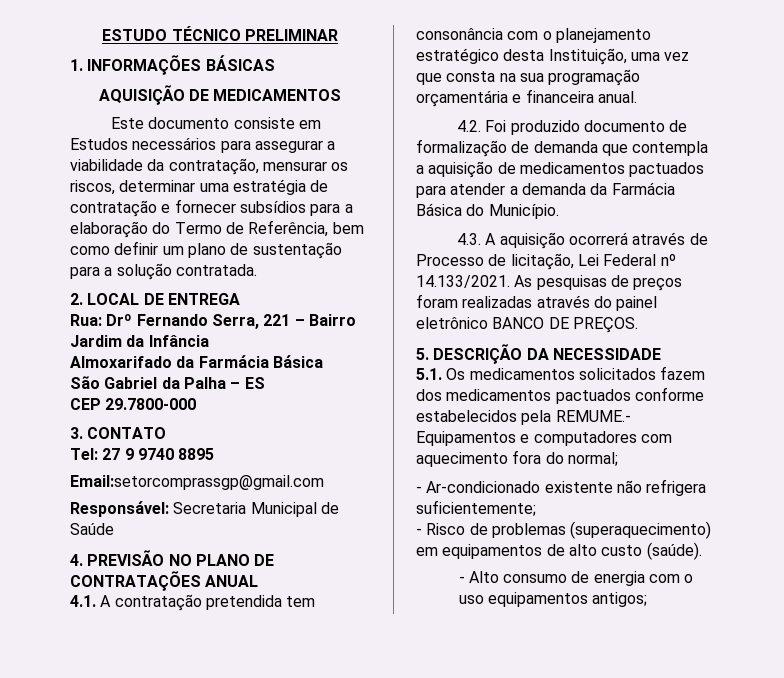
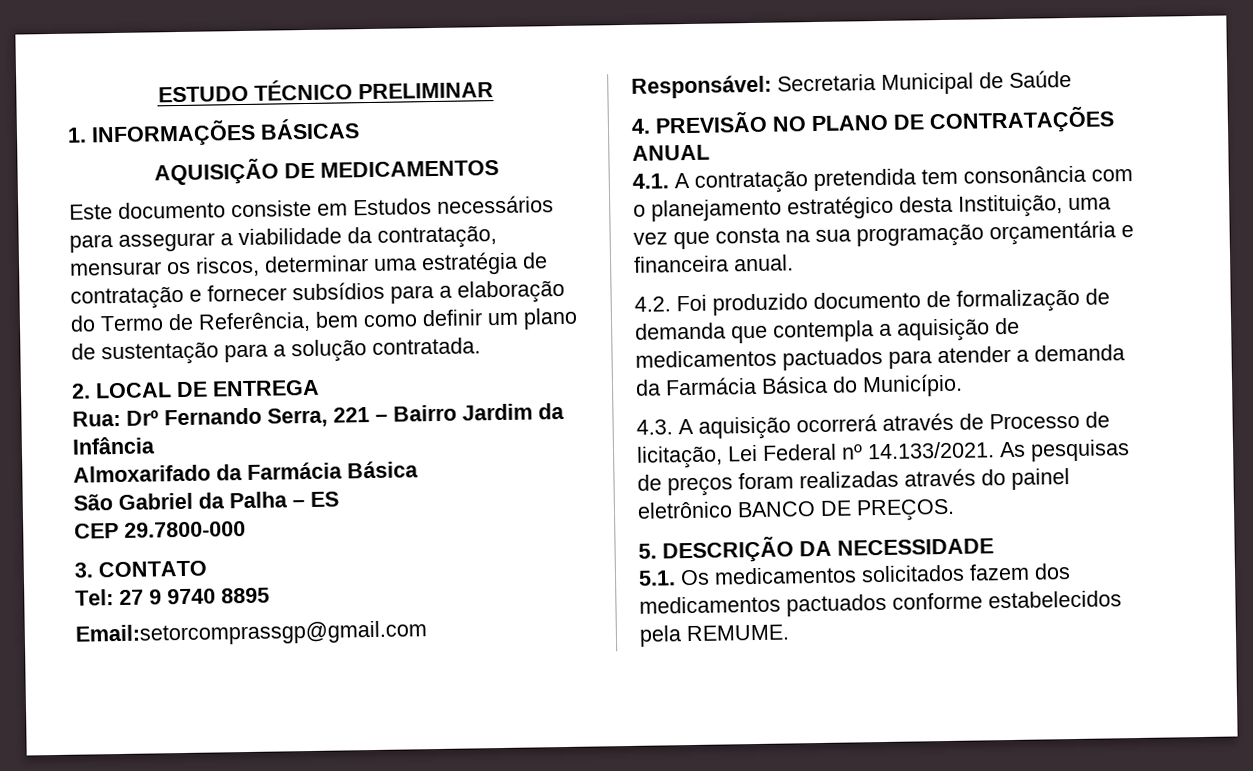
[555,410,631,422] [416,431,672,446] [416,450,618,467] [416,479,707,496] [416,500,536,516] [416,521,712,539] [416,542,702,560] [458,571,694,586] [458,592,648,607] REMUME.- Equipamentos e computadores com aquecimento fora do normal; // - Ar-condicionado existente não refrigera suficientemente; // - Risco de problemas (superaquecimento) em equipamentos de alto custo (saúde). // - Alto consumo de energia com o uso equipamentos antigos; -> [686,624,790,642] REMUME.

